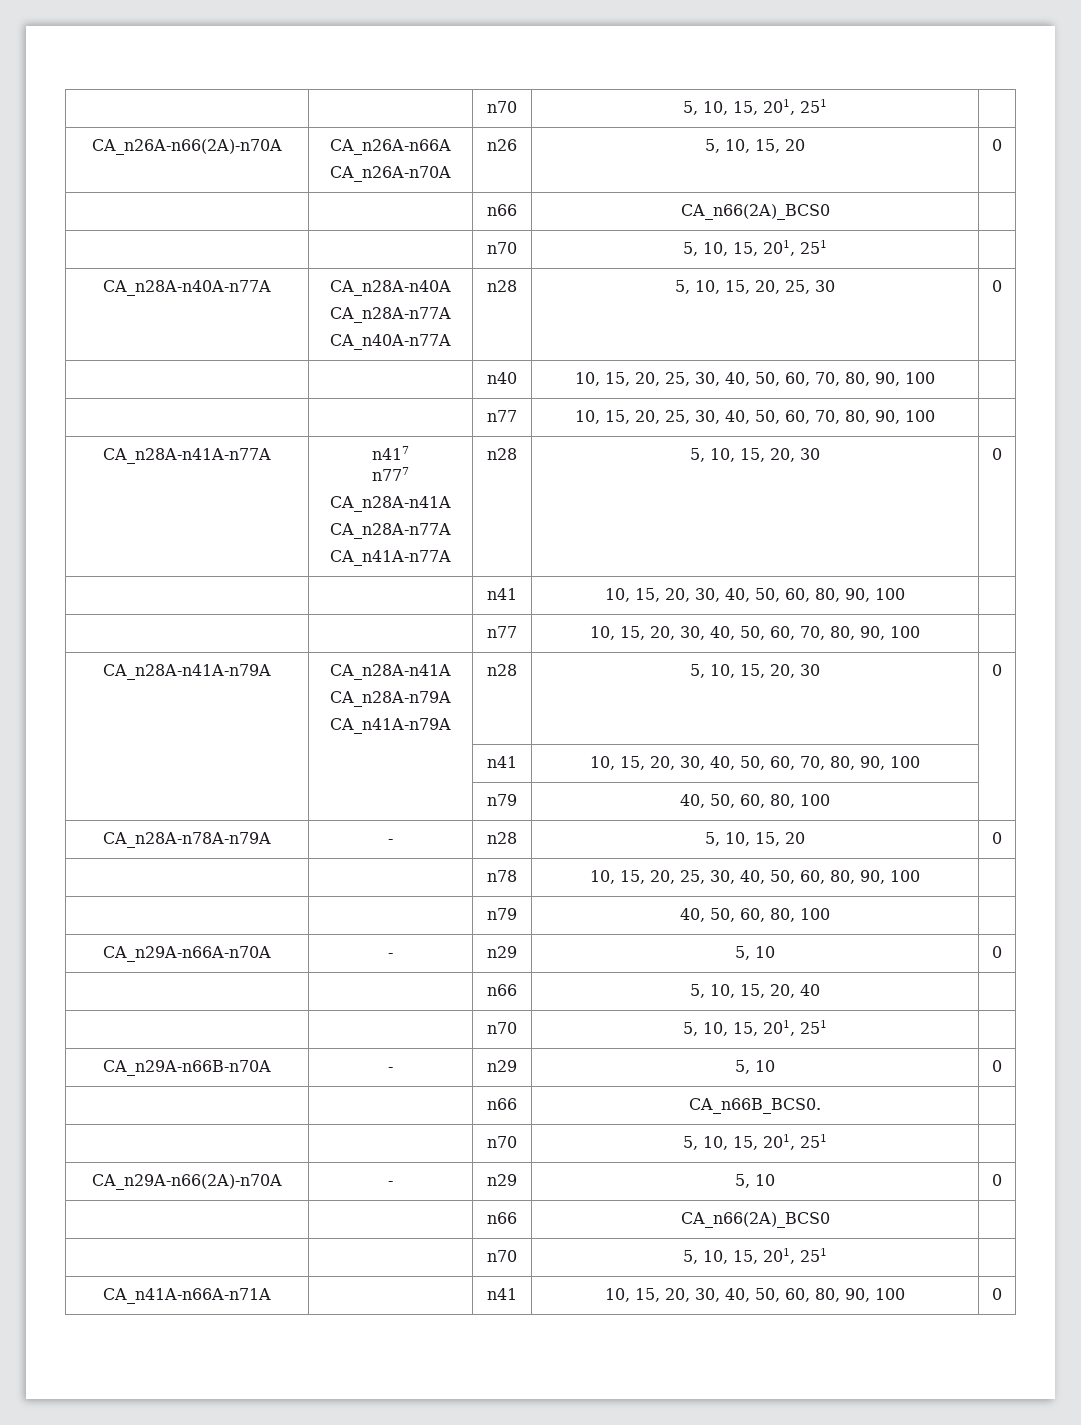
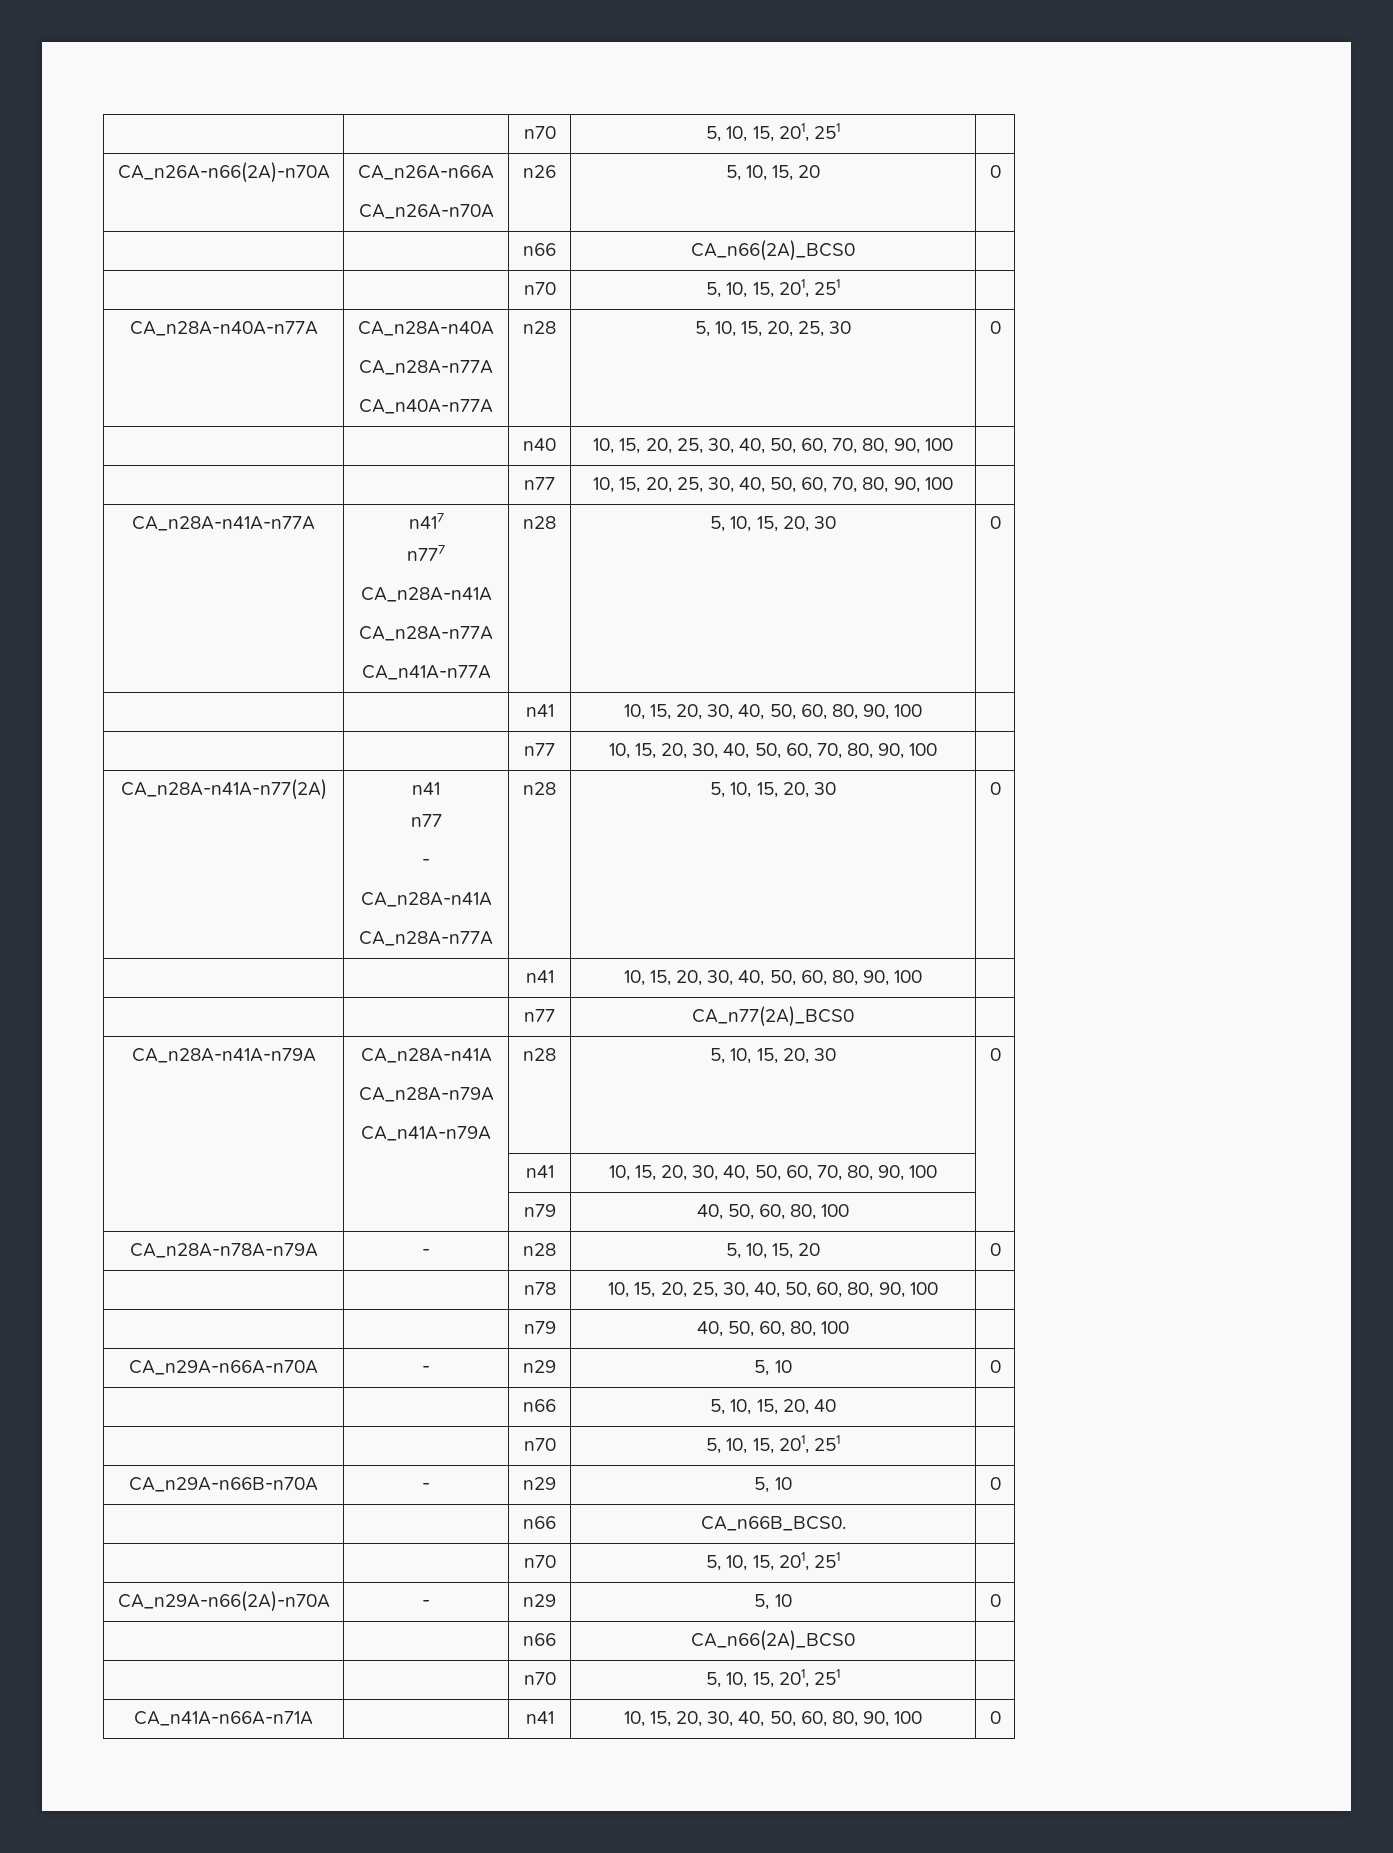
(920, 632) none -> [120,779,327,800] [412,782,441,795] [410,814,442,827] [422,859,431,866] [360,892,492,907] [359,931,493,946] [523,782,556,795] [710,782,836,798] [989,782,1001,795] [525,970,554,983] [623,970,923,986] [524,1009,555,1022] [692,1006,854,1027] // CA_n28A-n41A-n77(2A) | n41 // n77 // - // CA_n28A-n41A // CA_n28A-n77A | n28 | 5, 10, 15, 20, 30 | 0 // | | n41 | 10, 15, 20, 30, 40, 50, 60, 80, 90, 100 | // | | n77 | CA_n77(2A)_BCS0 |

